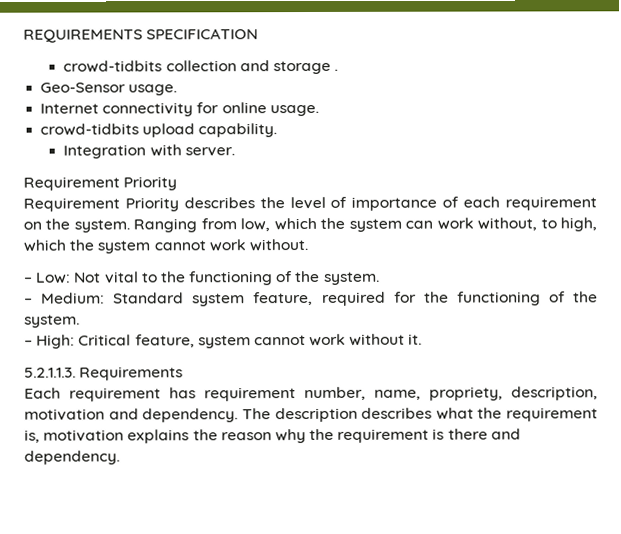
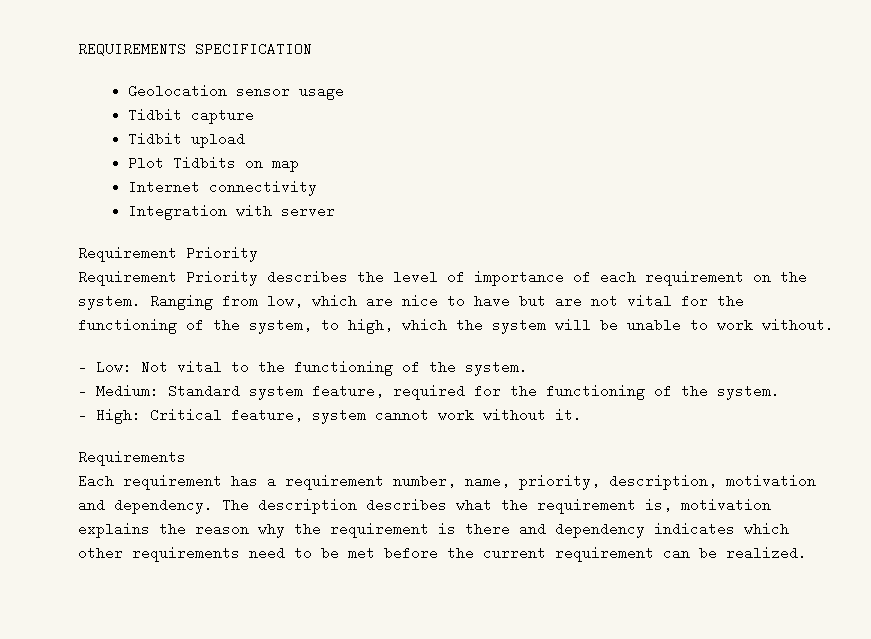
[63,60,339,75] [40,82,178,96] [40,102,319,117] [40,123,278,138] crowd-tidbits collection and storage . // Geo-Sensor usage. // Internet connectivity for online usage. // crowd-tidbits upload capability. -> [128,84,345,100] [128,108,255,124] [128,132,246,148] [128,156,300,172] [128,180,318,196] Geolocation sensor usage // Tidbit capture // Tidbit upload // Plot Tidbits on map // Internet connectivity
[184,147,235,157] server. -> [281,204,336,218] server
[320,217,538,232] the system can work without, -> [366,294,744,308] [78,318,312,334] are nice to have but are not vital for the functioning of the system,
[153,240,206,251] cannot -> [555,318,708,332] will be unable to
[24,367,76,378] 5.2.1.1.3. -> (582, 415) none
(196, 393) none -> [267,474,276,488] a
[429,386,503,401] propriety, -> [519,474,600,490] priority,
[24,450,120,465] dependency. -> [555,522,789,538] [78,546,807,562] dependency indicates which other requirements need to be met before the current requirement can be realized.

